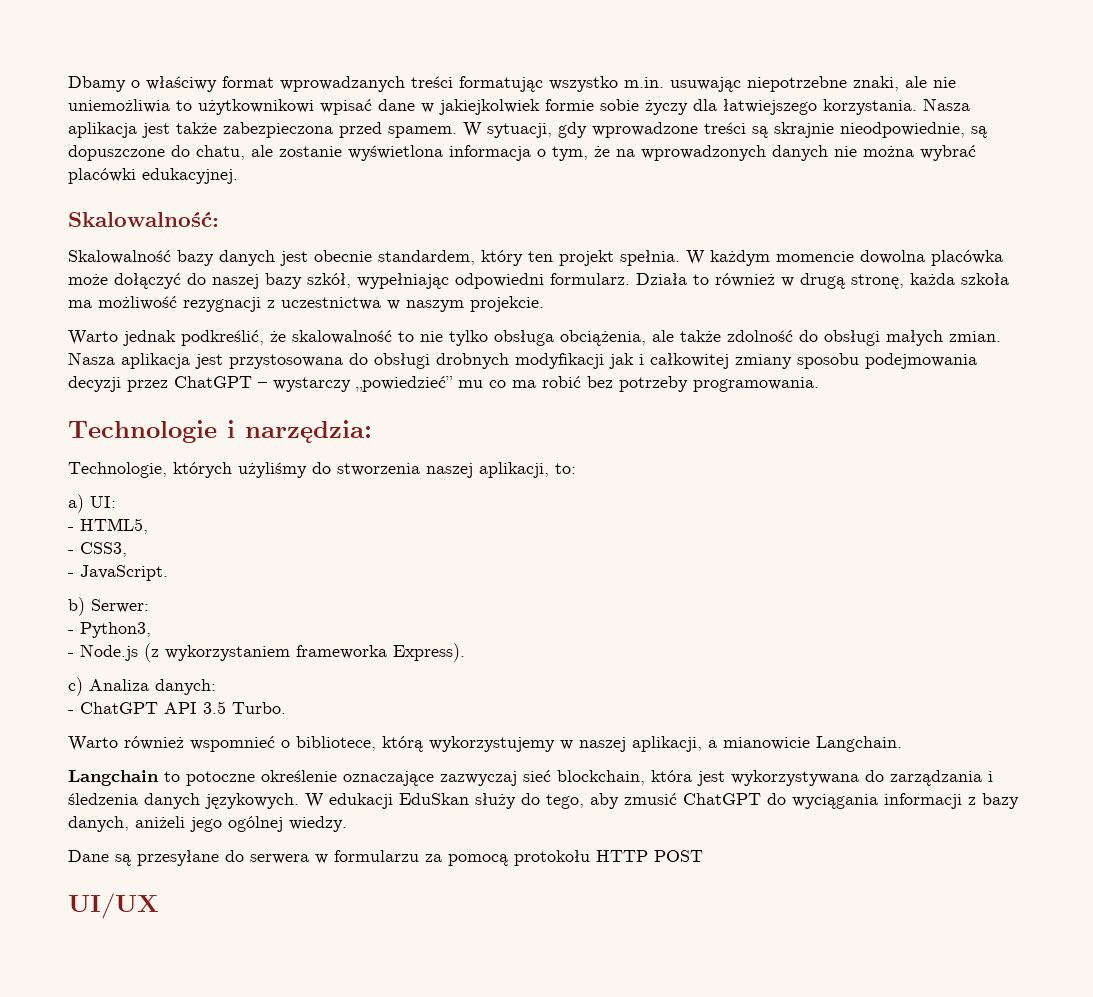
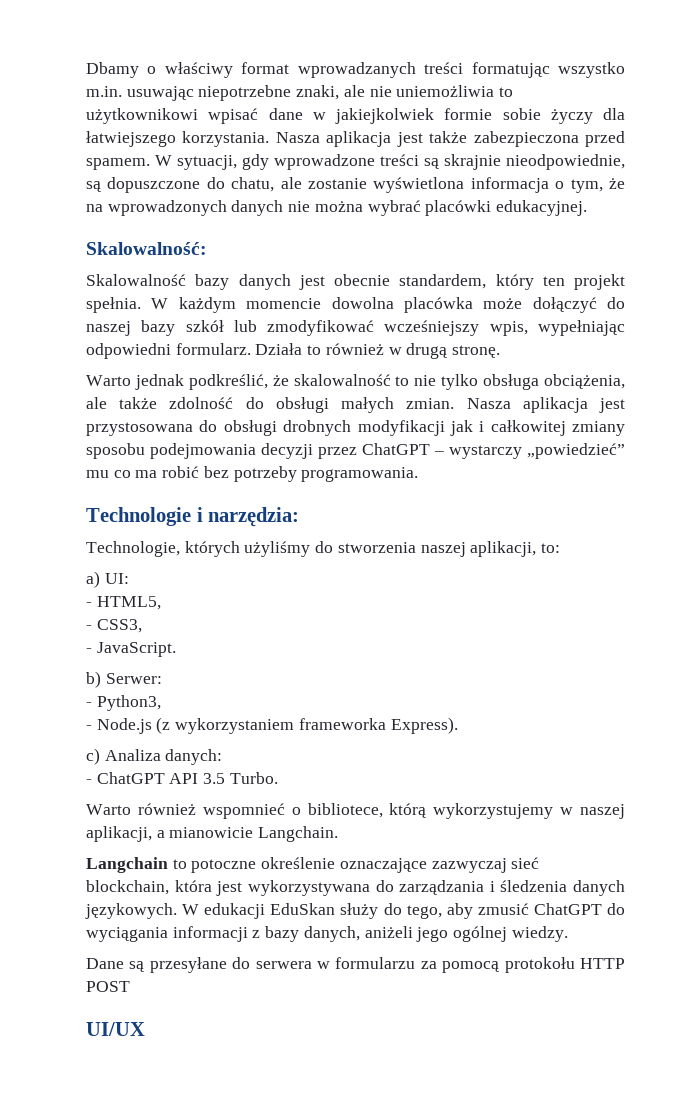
[307,273,351,288] szkół, -> [185,320,528,336] szkół lub zmodyfikować wcześniejszy wpis,
[851,273,1009,289] [68,296,544,312] stronę, każda szkoła ma możliwość rezygnacji z uczestnictwa w naszym projekcie. -> [452,345,501,358] stronę.

